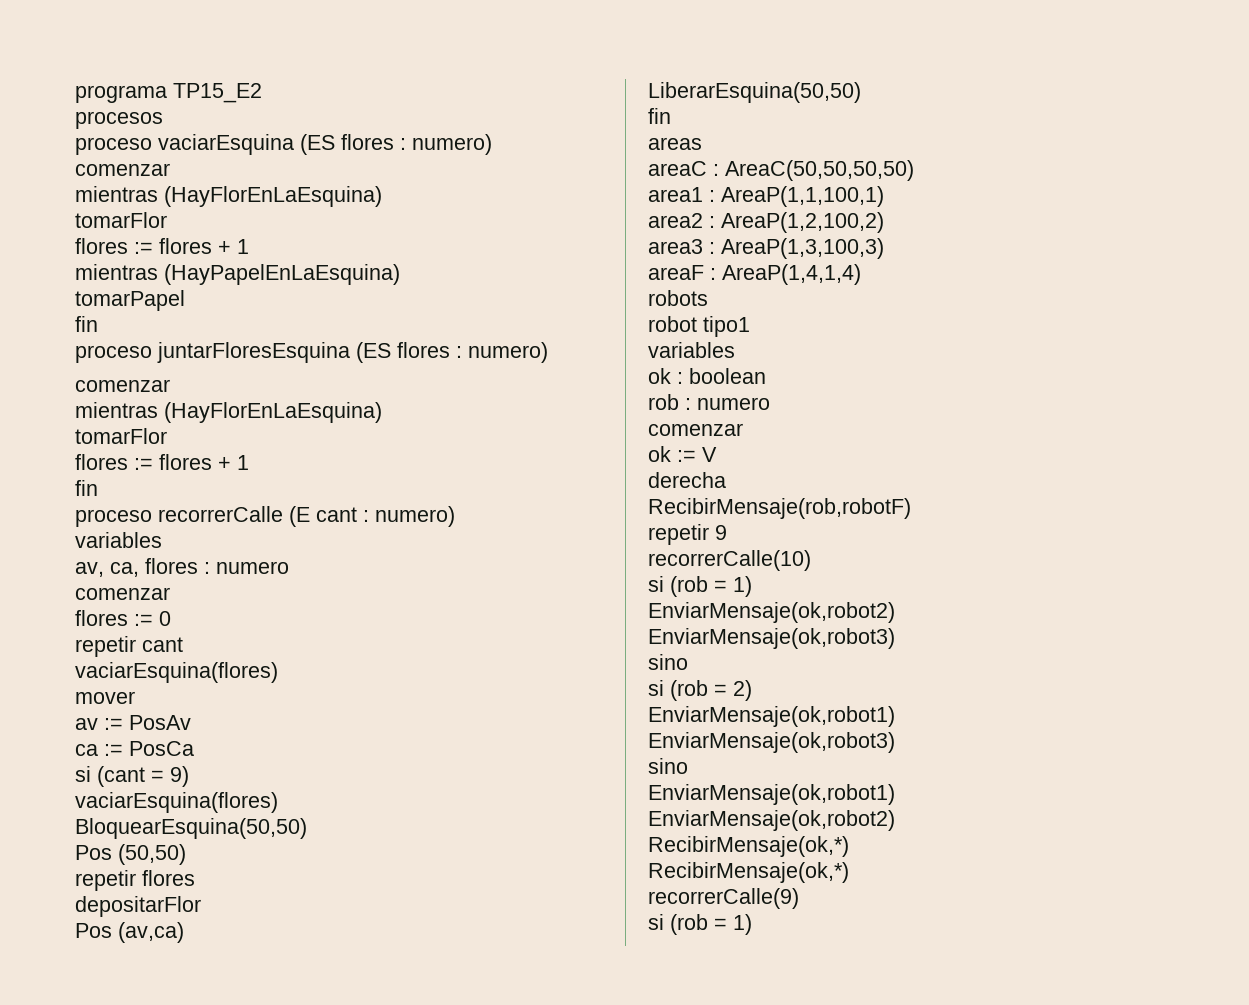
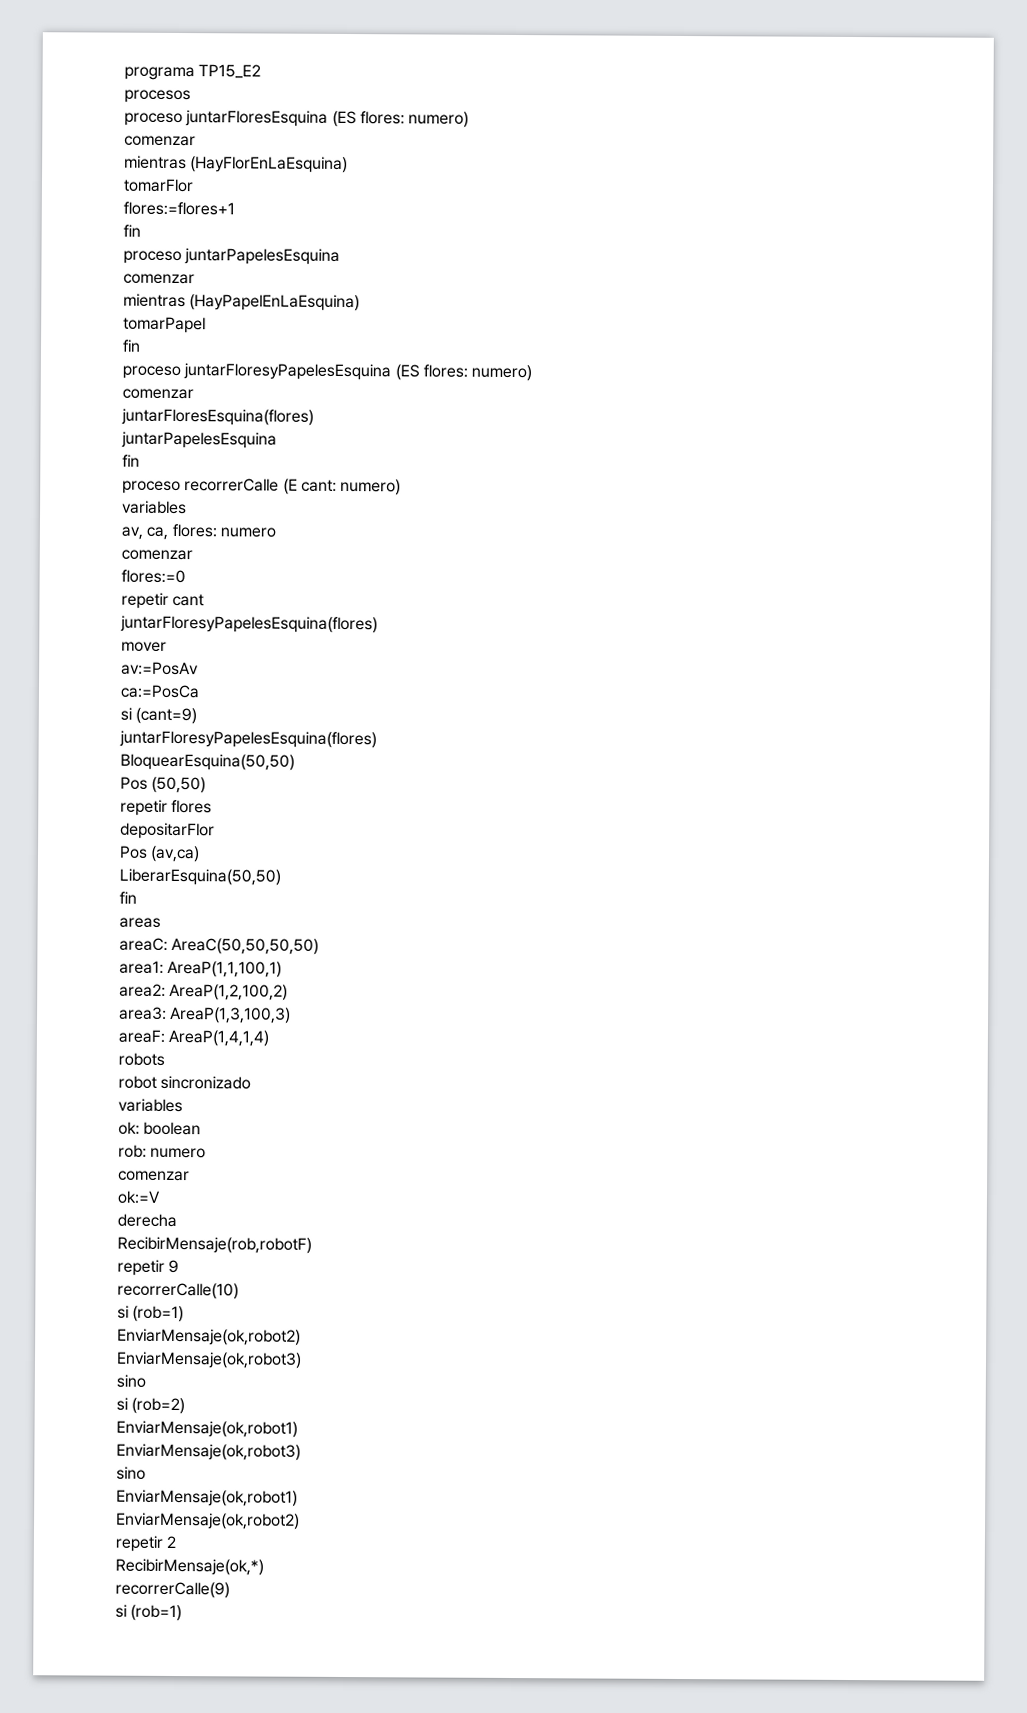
[158,134,492,155] [75,163,170,176] [75,186,382,207] [75,212,167,228] [75,238,249,254] vaciarEsquina (ES flores : numero) // comenzar // mientras (HayFlorEnLaEsquina) // tomarFlor // flores := flores + 1 -> [185,110,470,128] [124,135,196,147] [124,155,349,174] [123,178,194,193] [123,201,235,216] [123,224,141,237] [123,248,341,265] [123,273,195,285] juntarFloresEsquina (ES flores: numero) // comenzar // mientras (HayFlorEnLaEsquina) // tomarFlor // flores:=flores+1 // fin // proceso juntarPapelesEsquina // comenzar
[157,342,548,363] [75,379,170,392] [75,402,382,423] [75,428,167,444] [75,454,249,470] juntarFloresEsquina (ES flores : numero) // comenzar // mientras (HayFlorEnLaEsquina) // tomarFlor // flores := flores + 1 -> [183,363,533,382] [122,388,194,400] [121,408,314,426] [121,431,277,449] juntarFloresyPapelesEsquina (ES flores: numero) // comenzar // juntarFloresEsquina(flores) // juntarPapelesEsquina
[316,507,369,522] cant : -> [300,479,337,492] cant:
[145,558,289,574] [75,587,170,600] [75,610,171,626] flores : numero // comenzar // flores := 0 -> [171,523,276,538] [121,549,193,561] [121,569,186,584] flores: numero // comenzar // flores:=0
[75,662,278,683] vaciarEsquina(flores) -> [120,615,378,634] juntarFloresyPapelesEsquina(flores)
[75,715,191,730] [75,741,194,756] [75,766,189,787] [75,792,278,813] av := PosAv // ca := PosCa // si (cant = 9) // vaciarEsquina(flores) -> [121,661,199,676] [120,684,200,699] [120,707,198,725] [119,730,377,749] av:=PosAv // ca:=PosCa // si (cant=9) // juntarFloresyPapelesEsquina(flores)
[648,161,719,176] areaC : -> [119,937,168,951] areaC:
[648,187,715,202] area1 : -> [119,960,164,974] area1:
[648,213,715,228] area2 : -> [119,983,166,997] area2:
[648,239,715,254] area3 : -> [119,1006,167,1020] area3:
[648,265,716,280] areaF : -> [118,1029,165,1043] areaF:
[703,316,750,337] [648,342,735,358] [648,368,683,384] tipo1 // variables // ok : -> [160,1075,252,1090] [118,1098,183,1113] [118,1121,140,1135] sincronizado // variables // ok:
[648,394,770,410] [648,423,743,436] [648,446,717,462] rob : numero // comenzar // ok := V -> [118,1144,207,1159] [118,1170,190,1182] [117,1190,161,1204] rob: numero // comenzar // ok:=V
[670,576,752,597] (rob = 1) -> [132,1305,185,1323] (rob=1)
[670,680,752,701] (rob = 2) -> [131,1397,186,1415] (rob=2)
[648,836,849,857] RecibirMensaje(ok,*) -> [115,1535,177,1552] repetir 2
[670,914,752,935] (rob = 1) -> [130,1604,183,1622] (rob=1)

